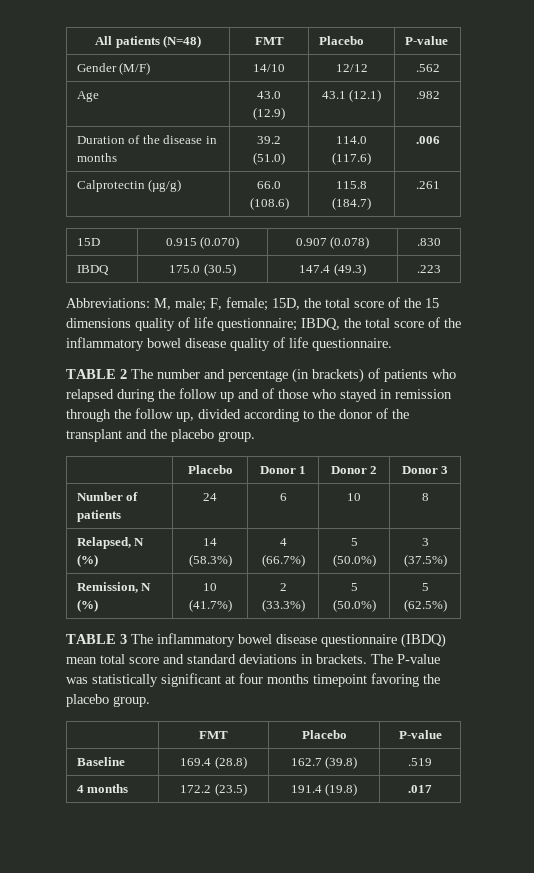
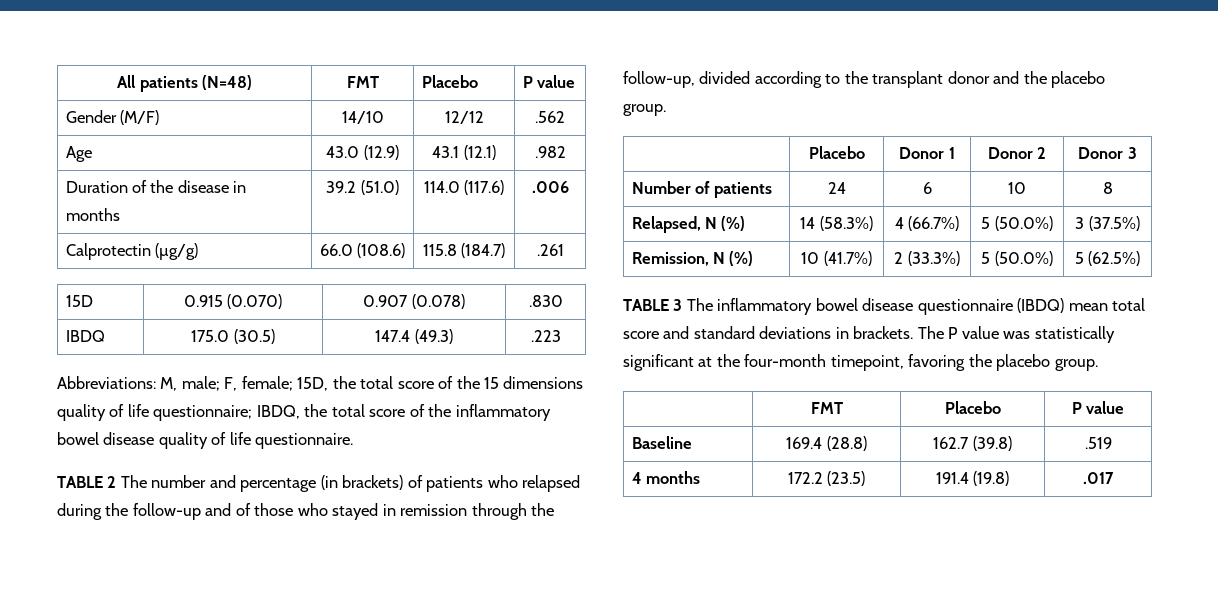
[404,36,448,45] P-value -> [522,75,576,88] P value
[179,388,234,402] follow up -> [132,503,201,520] follow-up
[135,408,194,422] follow up, -> [623,71,695,88] follow-up,
[339,408,409,419] [66,429,122,442] donor of the transplant -> [872,71,990,88] transplant donor
[397,654,440,664] P-value -> [948,326,999,339] P value
[239,673,367,687] four months timepoint -> [716,354,904,371] the four-month timepoint,
[398,730,442,739] P-value -> [1071,401,1125,414] P value

